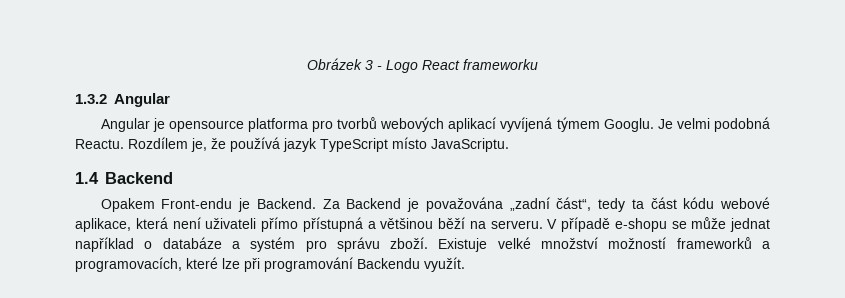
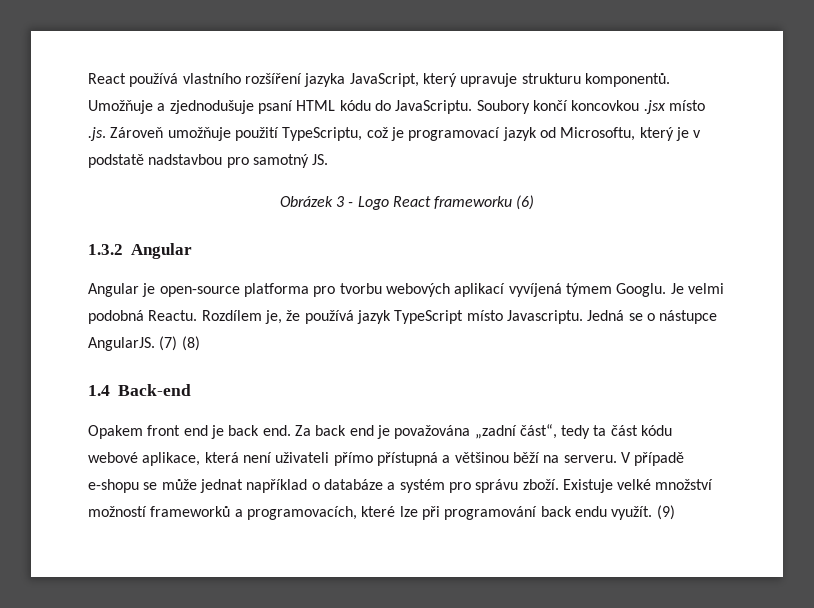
(307, 64) none -> [88,73,670,87] [88,100,705,114] [88,127,702,141] [88,154,329,168] React používá vlastního rozšíření jazyka JavaScript, který upravuje strukturu komponentů. Umožňuje a zjednodušuje psaní HTML kódu do JavaScriptu. Soubory končí koncovkou .jsx místo .js. Zároveň umožňuje použití TypeScriptu, což je programovací jazyk od Microsoftu, který je v podstatě nadstavbou pro samotný JS. //
(538, 64) none -> [516,195,535,210] (6)
[168,120,244,132] opensource -> [159,286,240,297] open-source
[337,117,378,129] tvorbů -> [339,283,382,294] tvorbu
[431,138,509,152] JavaScriptu. -> [506,310,718,324] [88,336,200,351] Javascriptu. Jedná se o nástupce AngularJS. (7) (8)
[105,172,173,184] Backend -> [118,384,191,396] Back-end
[161,198,402,212] Front-endu je Backend. Za Backend -> [147,425,374,439] front end je back end. Za back end
[357,257,465,272] Backendu využít. -> [540,505,675,520] back endu využít. (9)

